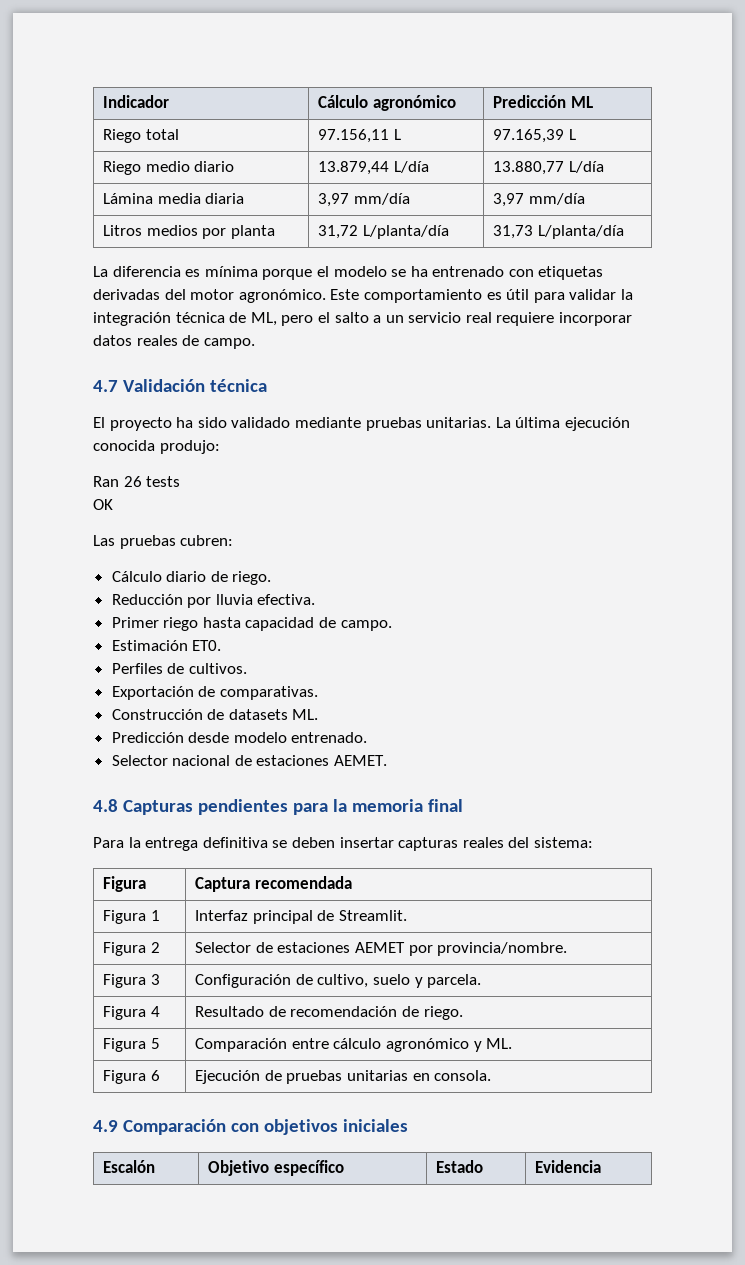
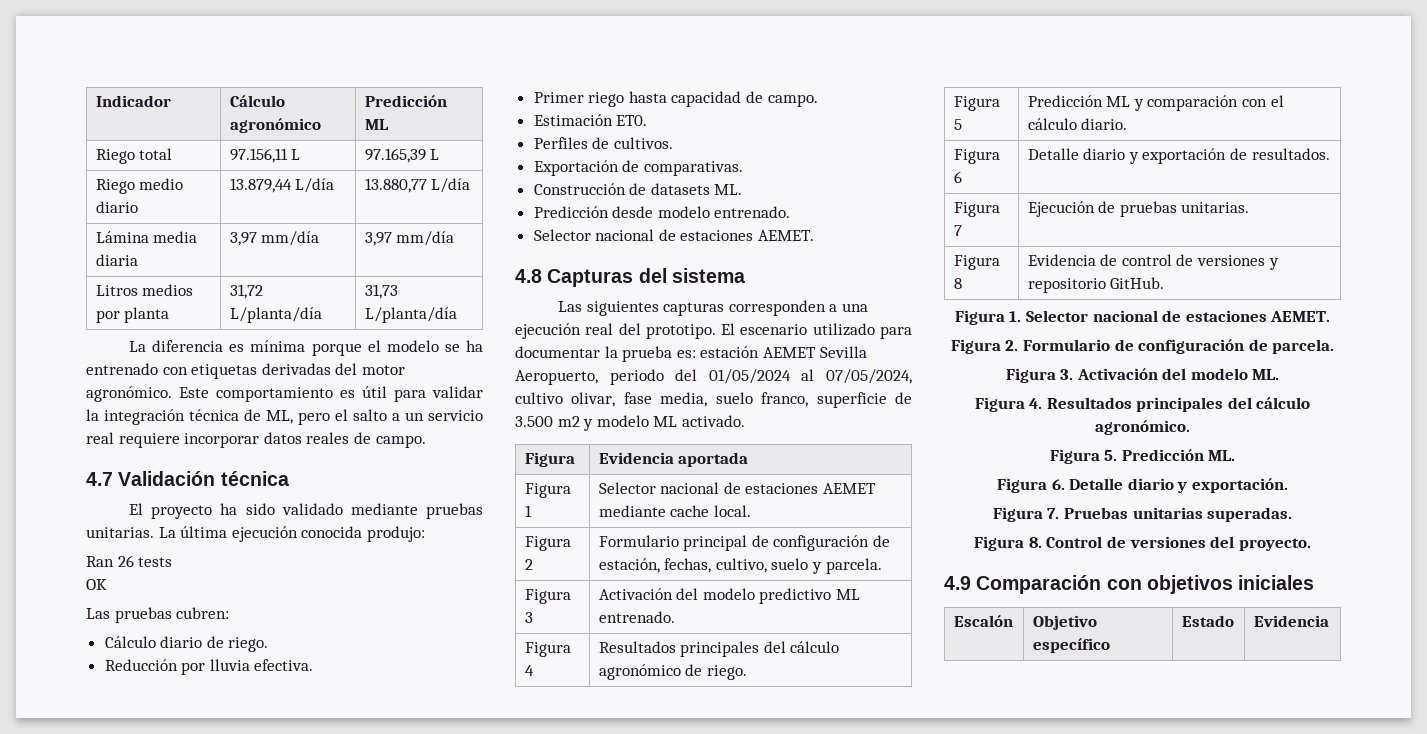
[197,799,463,815] [93,837,593,851] [103,876,147,892] [195,876,352,892] pendientes para la memoria final // Para la entrega definitiva se deben insertar capturas reales del sistema: // Figura | Captura recomendada -> [638,268,745,283] [558,300,868,316] [515,323,912,339] [515,346,867,362] [515,369,912,385] [515,392,912,408] [515,415,745,431] [524,452,575,467] [598,452,749,467] del sistema // Las siguientes capturas corresponden a una ejecución real del prototipo. El escenario utilizado para documentar la prueba es: estación AEMET Sevilla Aeropuerto, periodo del 01/05/2024 al 07/05/2024, cultivo olivar, fase media, suelo franco, superficie de 3.500 m2 y modelo ML activado. // Figura | Evidencia aportada
[195,910,407,924] [103,942,160,956] [195,942,568,956] [103,974,160,988] [195,974,482,988] [103,1006,160,1020] [195,1006,463,1020] [103,1038,160,1052] [195,1038,513,1052] [103,1070,160,1084] [195,1070,492,1084] Interfaz principal de Streamlit. // Figura 2 | Selector de estaciones AEMET por provincia/nombre. // Figura 3 | Configuración de cultivo, suelo y parcela. // Figura 4 | Resultado de recomendación de riego. // Figura 5 | Comparación entre cálculo agronómico y ML. // Figura 6 | Ejecución de pruebas unitarias en consola. -> [598,482,876,494] [598,505,751,517] [524,536,571,551] [524,559,533,570] [598,535,890,551] [598,558,882,574] [524,589,571,604] [524,612,533,623] [598,588,860,604] [598,611,675,623] [524,642,571,657] [524,665,534,676] [598,641,840,657] [598,664,747,680] [953,96,1000,111] [953,119,962,130] [1027,95,1284,111] [1027,118,1128,130] [953,149,1000,164] [953,171,962,183] [1027,148,1330,164] [953,202,1000,217] [953,225,962,236] [1027,201,1250,217] [953,255,1000,270] [953,278,962,289] [1027,254,1279,270] [1027,277,1165,293] [954,310,1331,325] [950,339,1335,354] [1005,368,1280,383] [974,397,1311,412] [1095,420,1190,435] [1049,449,1236,464] [997,478,1288,493] [992,507,1293,522] [974,536,1311,551] Selector nacional de estaciones AEMET mediante cache local. // Figura 2 | Formulario principal de configuración de estación, fechas, cultivo, suelo y parcela. // Figura 3 | Activación del modelo predictivo ML entrenado. // Figura 4 | Resultados principales del cálculo agronómico de riego. // Figura 5 | Predicción ML y comparación con el cálculo diario. // Figura 6 | Detalle diario y exportación de resultados. // Figura 7 | Ejecución de pruebas unitarias. // Figura 8 | Evidencia de control de versiones y repositorio GitHub. // Figura 1. Selector nacional de estaciones AEMET. // Figura 2. Formulario de configuración de parcela. // Figura 3. Activación del modelo ML. // Figura 4. Resultados principales del cálculo agronómico. // Figura 5. Predicción ML. // Figura 6. Detalle diario y exportación. // Figura 7. Pruebas unitarias superadas. // Figura 8. Control de versiones del proyecto.

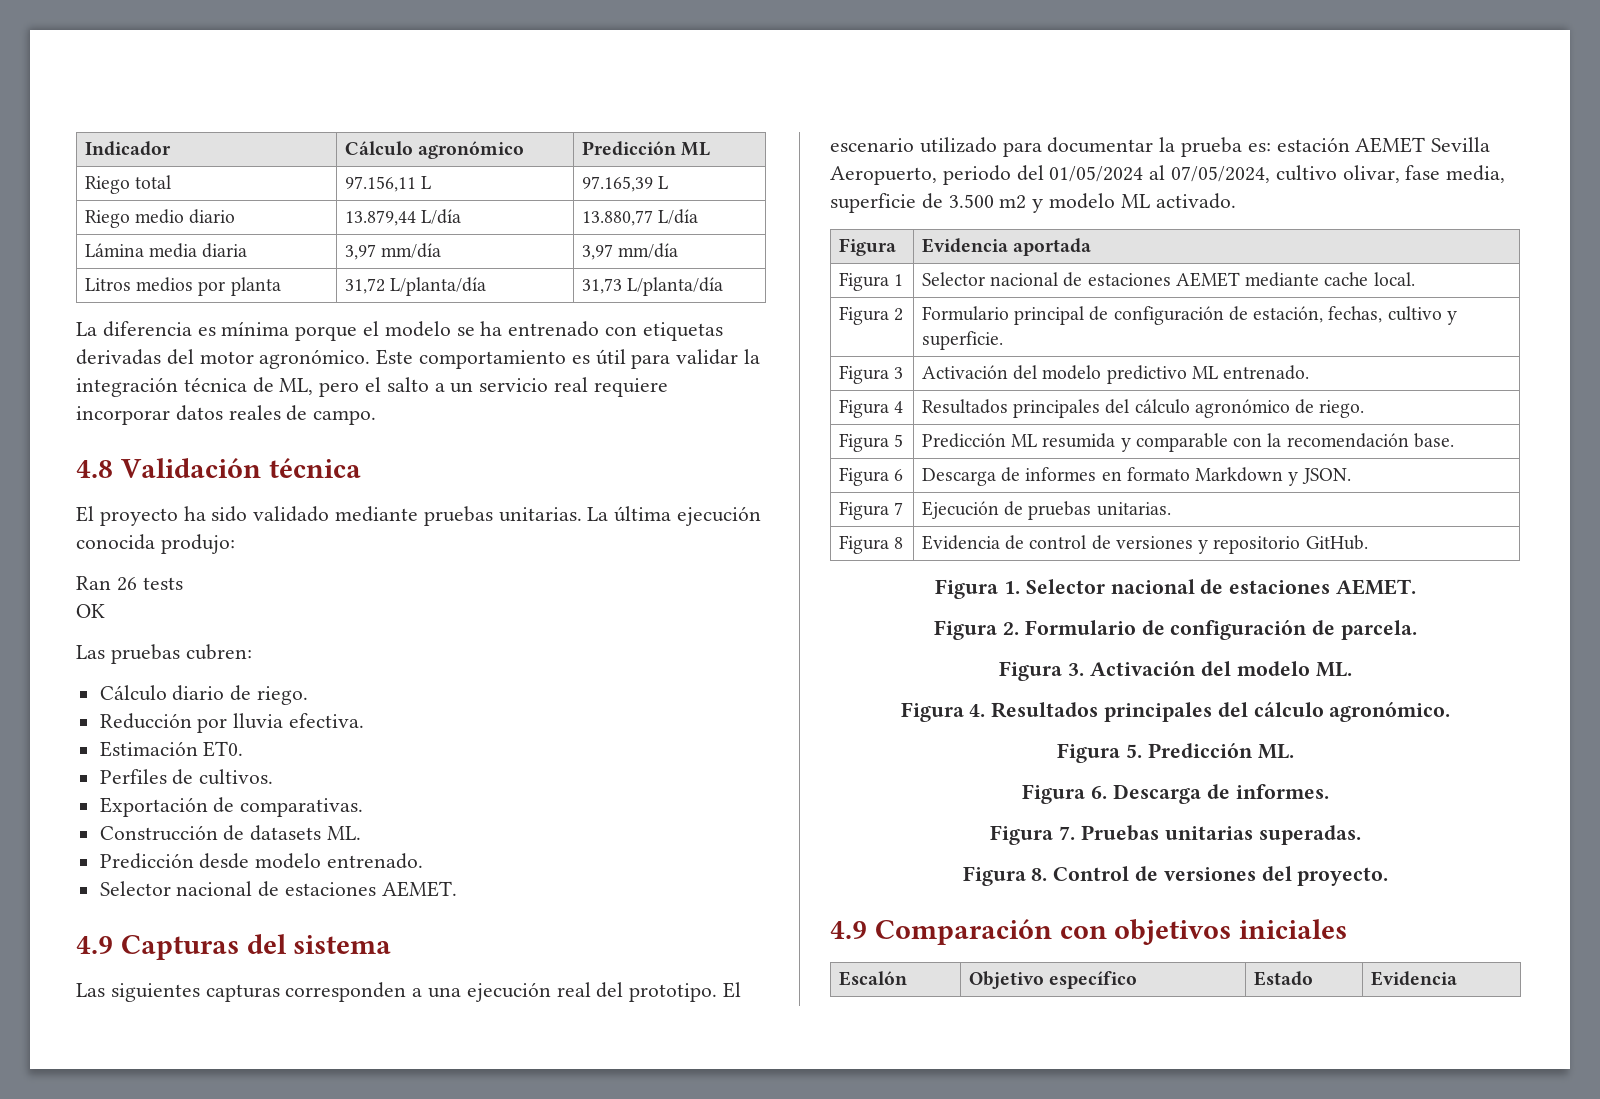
[86,472,113,486] 4.7 -> [76,460,113,478] 4.8
[533,91,818,107] // Primer riego hasta capacidad de campo. -> (365, 720) none
[515,269,542,283] 4.8 -> [76,936,113,954] 4.9
[715,392,809,407] suelo franco, -> (1506, 174) none
[715,558,882,574] cultivo, suelo y parcela. -> [1387,306,1457,325] [921,331,1003,350] cultivo y superficie.
[1133,95,1284,111] [1027,118,1128,130] [953,149,1000,164] [953,171,962,183] [1027,148,1330,164] y comparación con el cálculo diario. // Figura 6 | Detalle diario y exportación de resultados. -> [1042,433,1454,452] [838,467,903,486] [921,467,1351,486] resumida y comparable con la recomendación base. // Figura 6 | Descarga de informes en formato Markdown y JSON.
[1069,478,1288,493] Detalle diario y exportación. -> [1113,784,1329,804] Descarga de informes.

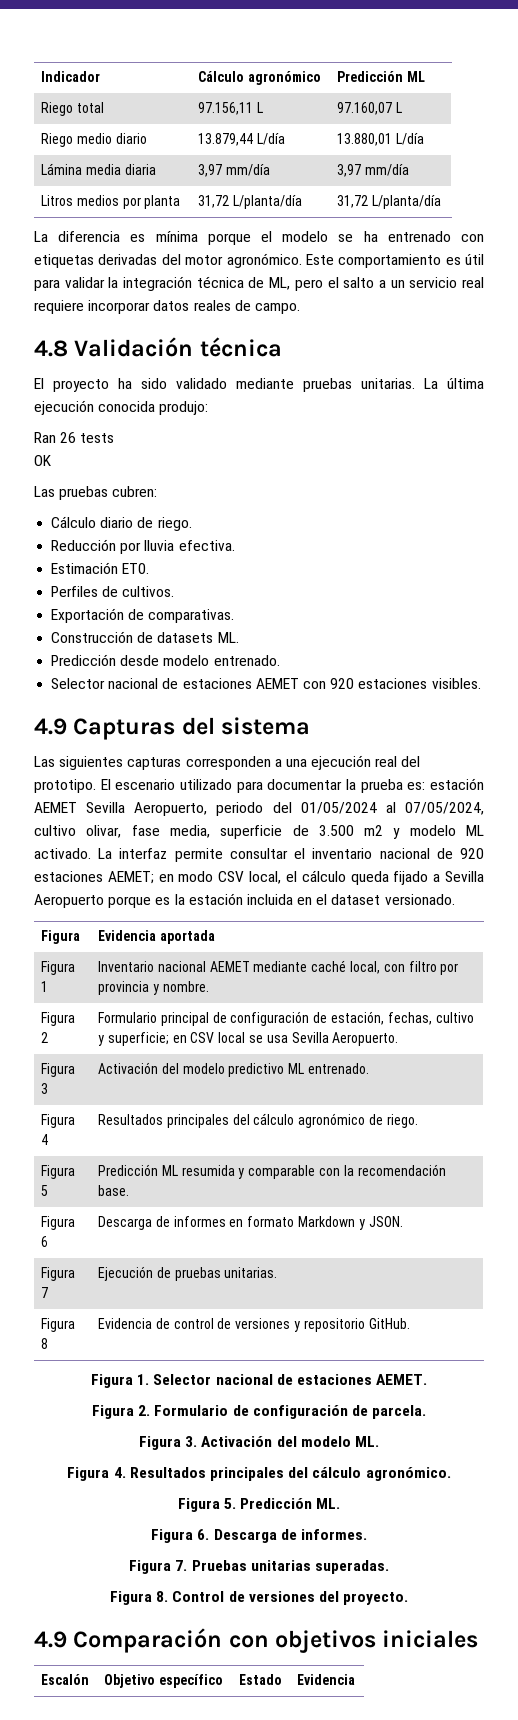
[581,176,653,192] 97.165,39 -> [337,102,393,115] 97.160,07
[581,210,653,226] 13.880,77 -> [337,133,393,146] 13.880,01
[581,278,622,294] 31,73 -> [337,195,369,208] 31,72
[381,881,457,897] AEMET. -> [255,678,481,689] AEMET con 920 estaciones visibles.
(1236, 201) none -> [98,848,484,862] [34,870,484,885] [34,893,455,908] La interfaz permite consultar el inventario nacional de 920 estaciones AEMET; en modo CSV local, el cálculo queda fijado a Sevilla Aeropuerto porque es la estación incluida en el dataset versionado.
[921,272,1415,287] Selector nacional de estaciones AEMET mediante cache local. -> [98,960,459,975] [98,981,209,995] Inventario nacional AEMET mediante caché local, con filtro por provincia y nombre.
[921,331,1003,350] superficie. -> [107,1032,399,1046] superficie; en CSV local se usa Sevilla Aeropuerto.

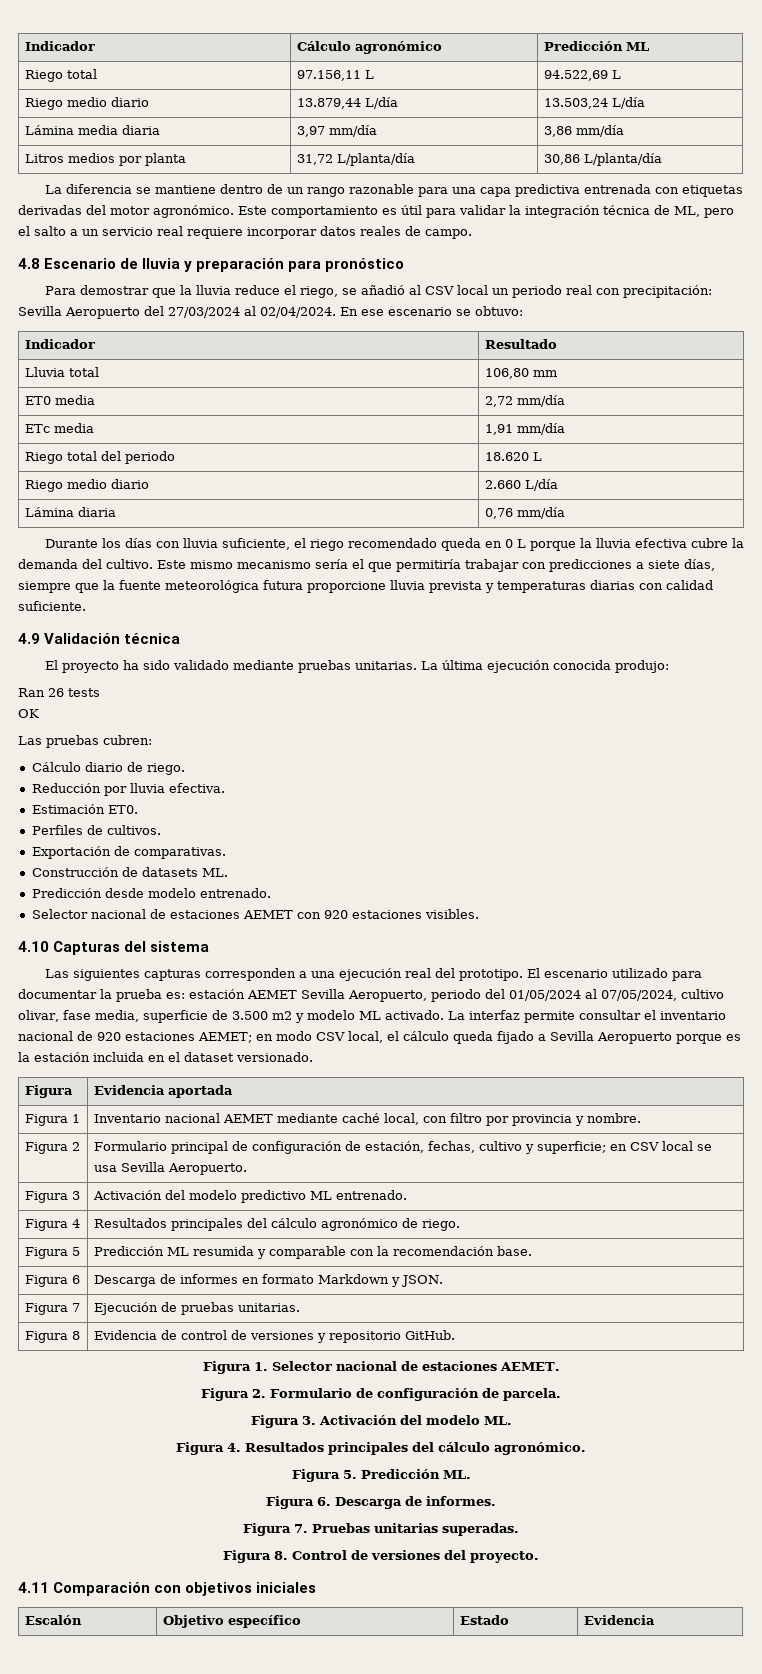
[337,102,393,115] 97.160,07 -> [544,70,609,81] 94.522,69
[337,133,393,146] 13.880,01 -> [544,98,609,109] 13.503,24
[337,164,362,177] 3,97 -> [544,126,573,137] 3,86
[337,195,369,208] 31,72 -> [544,154,581,165] 30,86
[130,231,451,245] es mínima porque el modelo se ha entrenado -> [135,184,651,197] se mantiene dentro de un rango razonable para una capa predictiva entrenada
(68, 348) none -> [44,258,405,272] [44,285,712,298] [18,306,523,319] [25,339,96,349] [485,339,558,349] [25,367,100,377] [485,368,558,379] [25,395,96,405] [485,395,566,407] [25,423,95,433] [485,423,566,435] [25,451,176,464] [485,452,543,461] [25,479,150,492] [485,479,559,491] [25,507,117,517] [485,507,566,519] [44,538,744,551] [18,559,715,572] [18,580,713,593] [18,601,86,611] [18,633,40,644] Escenario de lluvia y preparación para pronóstico // Para demostrar que la lluvia reduce el riego, se añadió al CSV local un periodo real con precipitación: Sevilla Aeropuerto del 27/03/2024 al 02/04/2024. En ese escenario se obtuvo: // Indicador | Resultado // Lluvia total | 106,80 mm // ET0 media | 2,72 mm/día // ETc media | 1,91 mm/día // Riego total del periodo | 18.620 L // Riego medio diario | 2.660 L/día // Lámina diaria | 0,76 mm/día // Durante los días con lluvia suficiente, el riego recomendado queda en 0 L porque la lluvia efectiva cubre la demanda del cultivo. Este mismo mecanismo sería el que permitiría trabajar con predicciones a siete días, siempre que la fuente meteorológica futura proporcione lluvia prevista y temperaturas diarias con calidad suficiente. // 4.9
[34,718,67,735] 4.9 -> [18,941,49,952] 4.10
[34,1631,67,1648] 4.9 -> [18,1582,49,1593] 4.11

